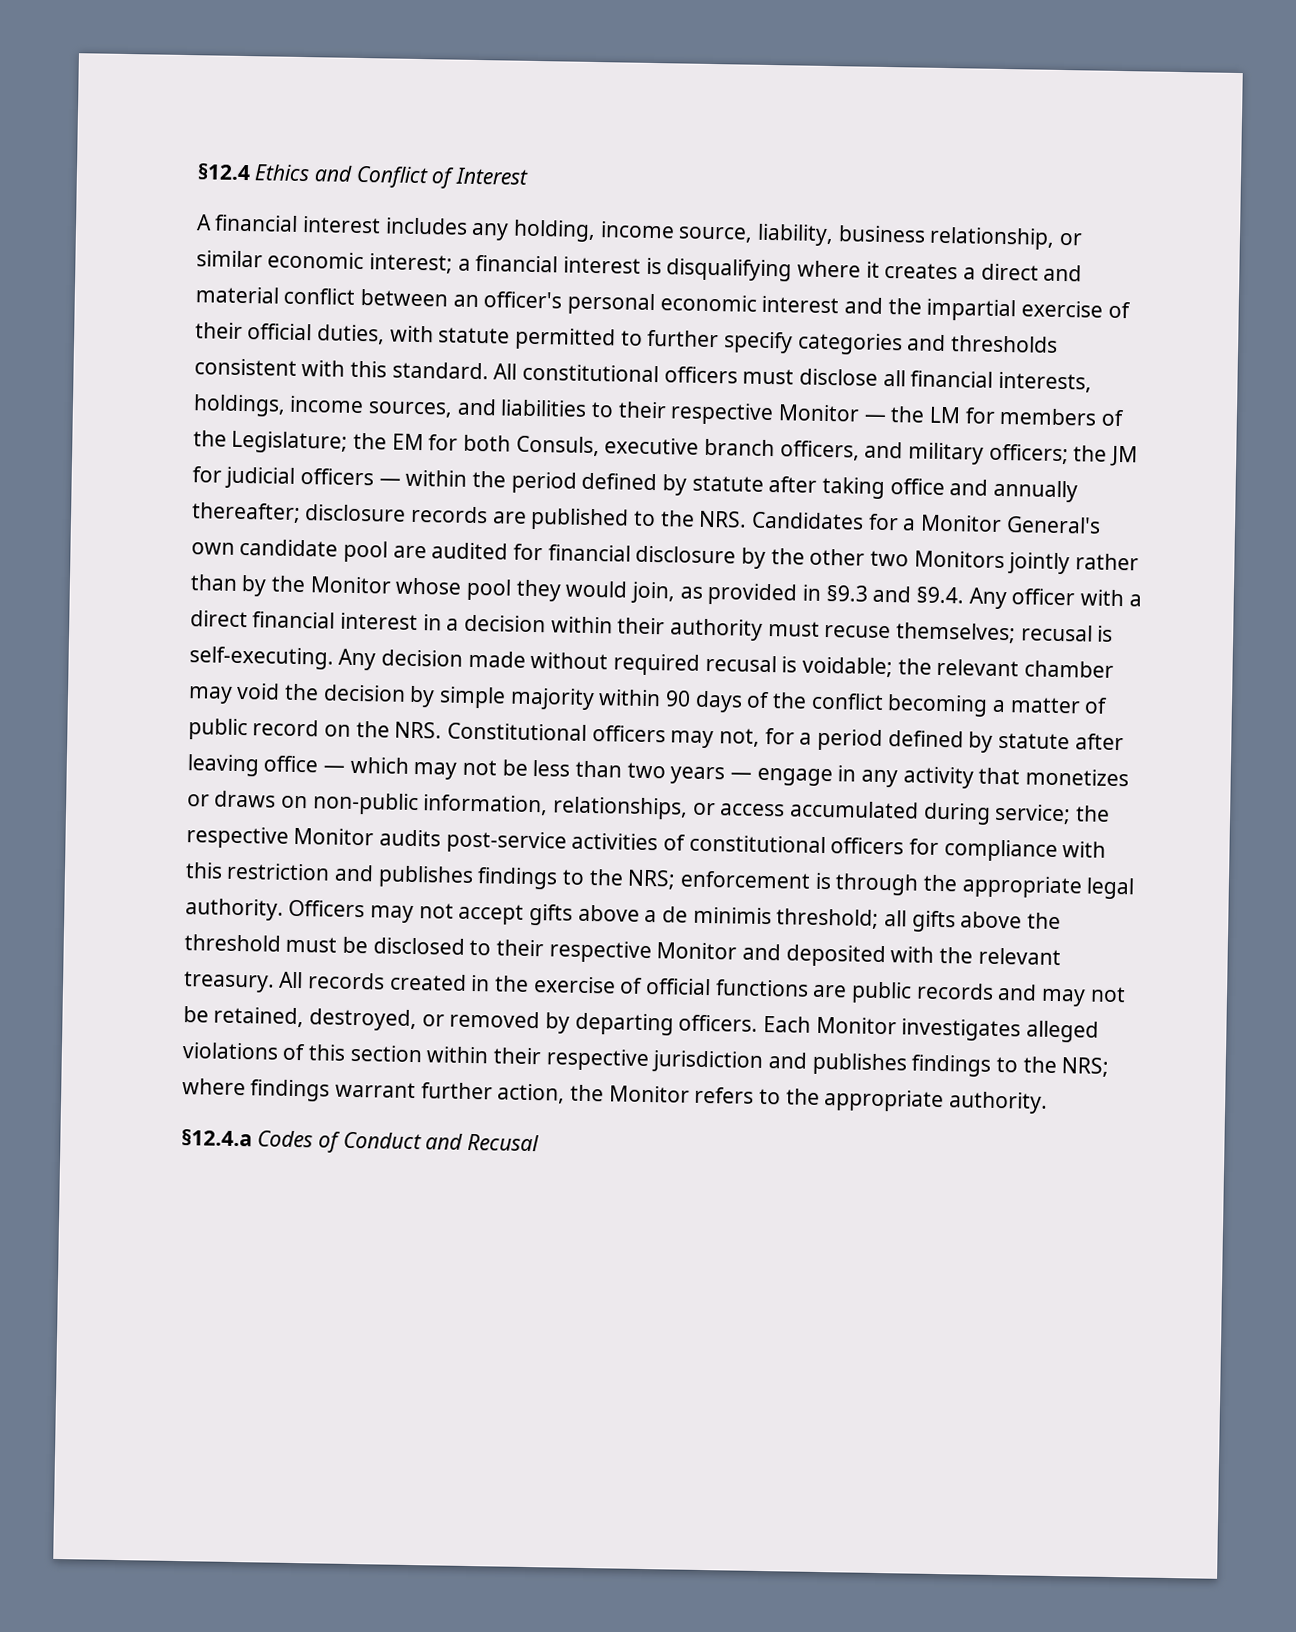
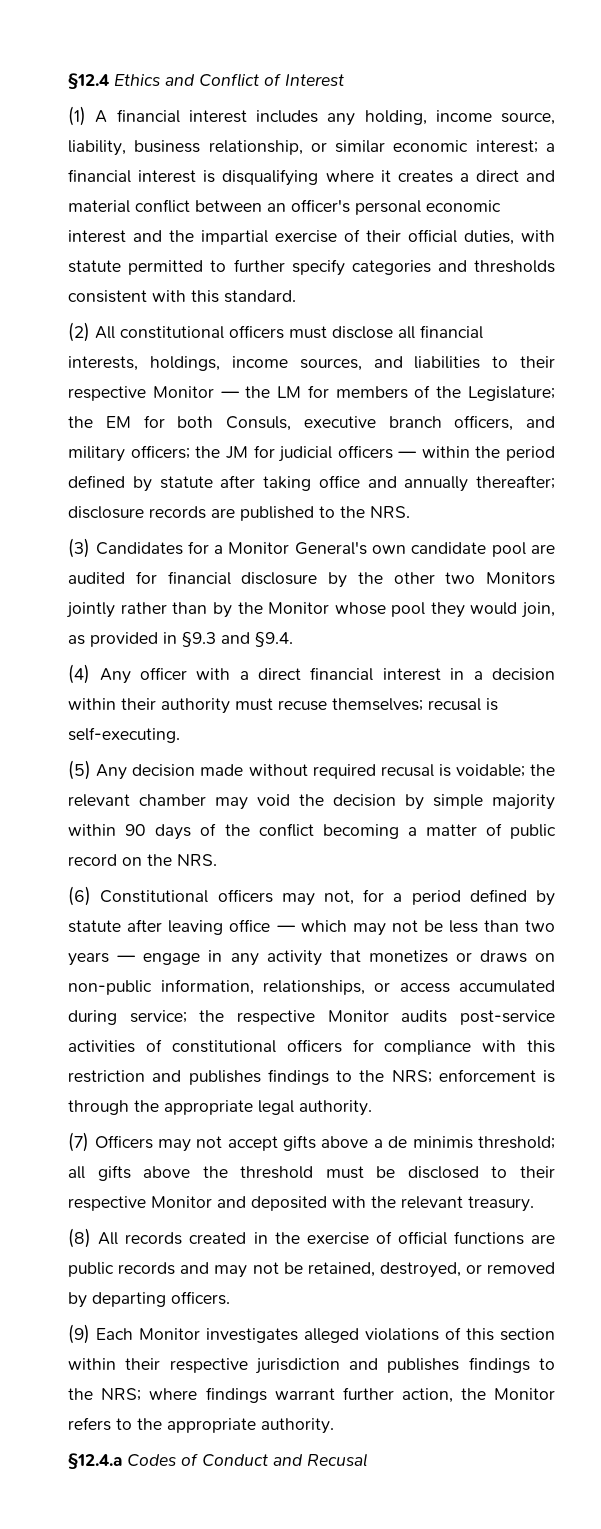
(529, 176) none -> [68,106,87,126] (1)
(489, 370) none -> [68,322,91,342] // (2)
(748, 519) none -> [68,538,91,558] // (3)
(964, 595) none -> [68,664,91,684] // (4)
(334, 658) none -> [68,760,92,780] // (5)
(443, 730) none -> [68,886,92,906] // (6)
(284, 909) none -> [68,1132,90,1152] // (7)
(275, 982) none -> [68,1228,92,1248] // (8)
(759, 1023) none -> [68,1324,91,1344] // (9)

